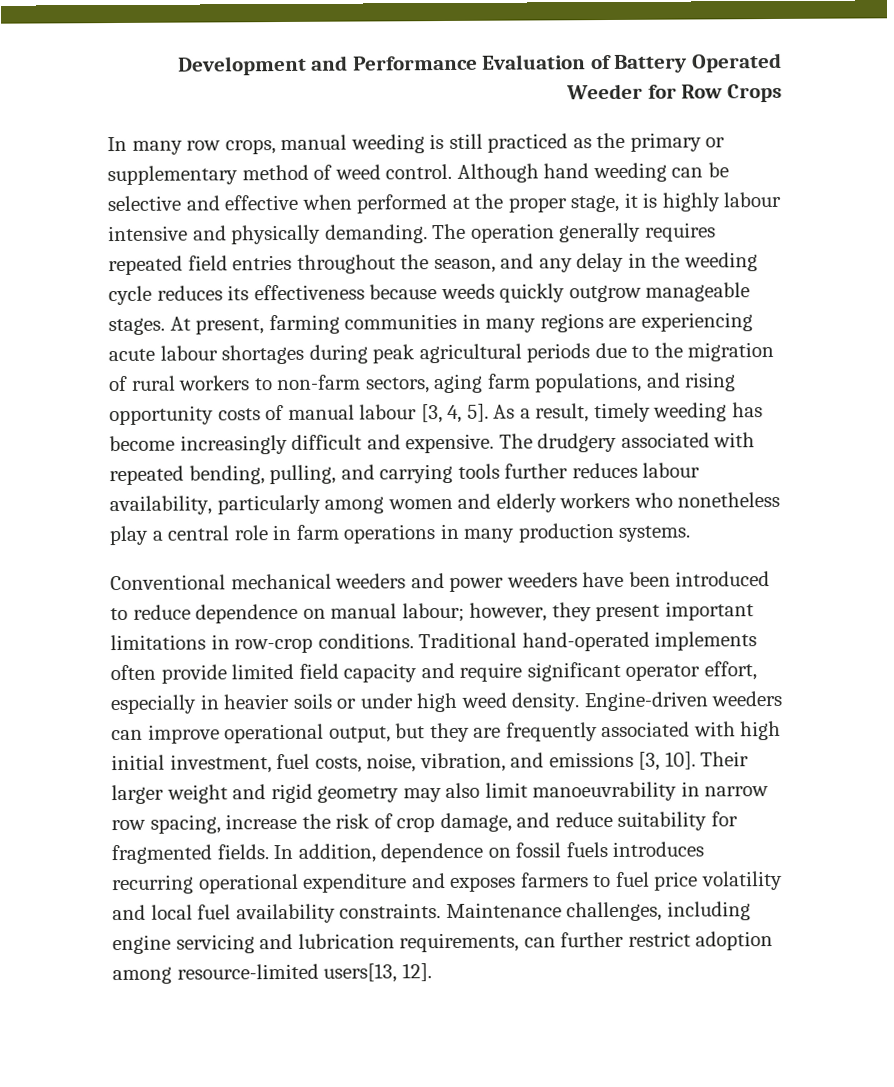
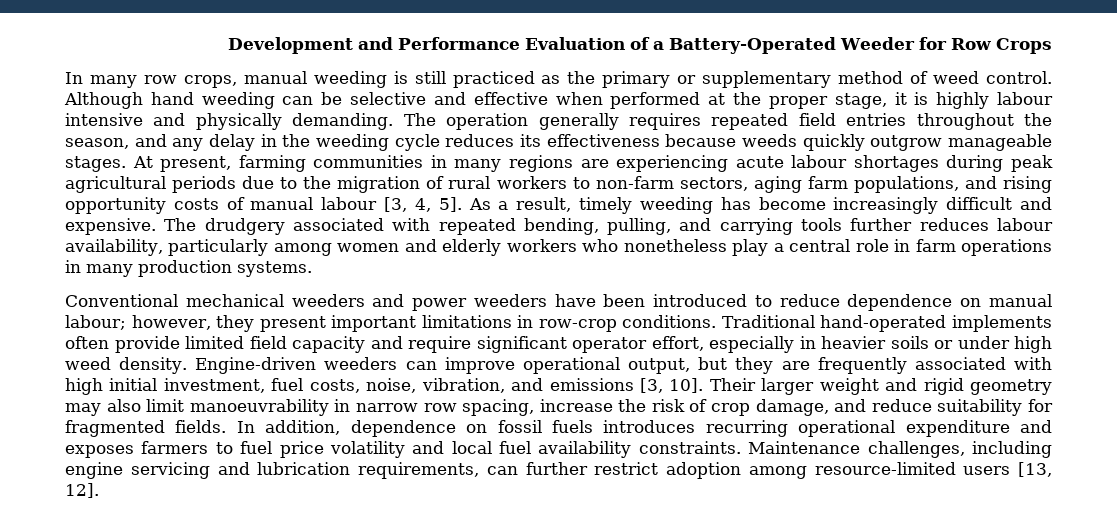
[614,52,782,73] Battery Operated -> [653,37,837,54] a Battery-Operated
[323,963,398,983] users[13, -> [963,462,1052,477] users [13,

